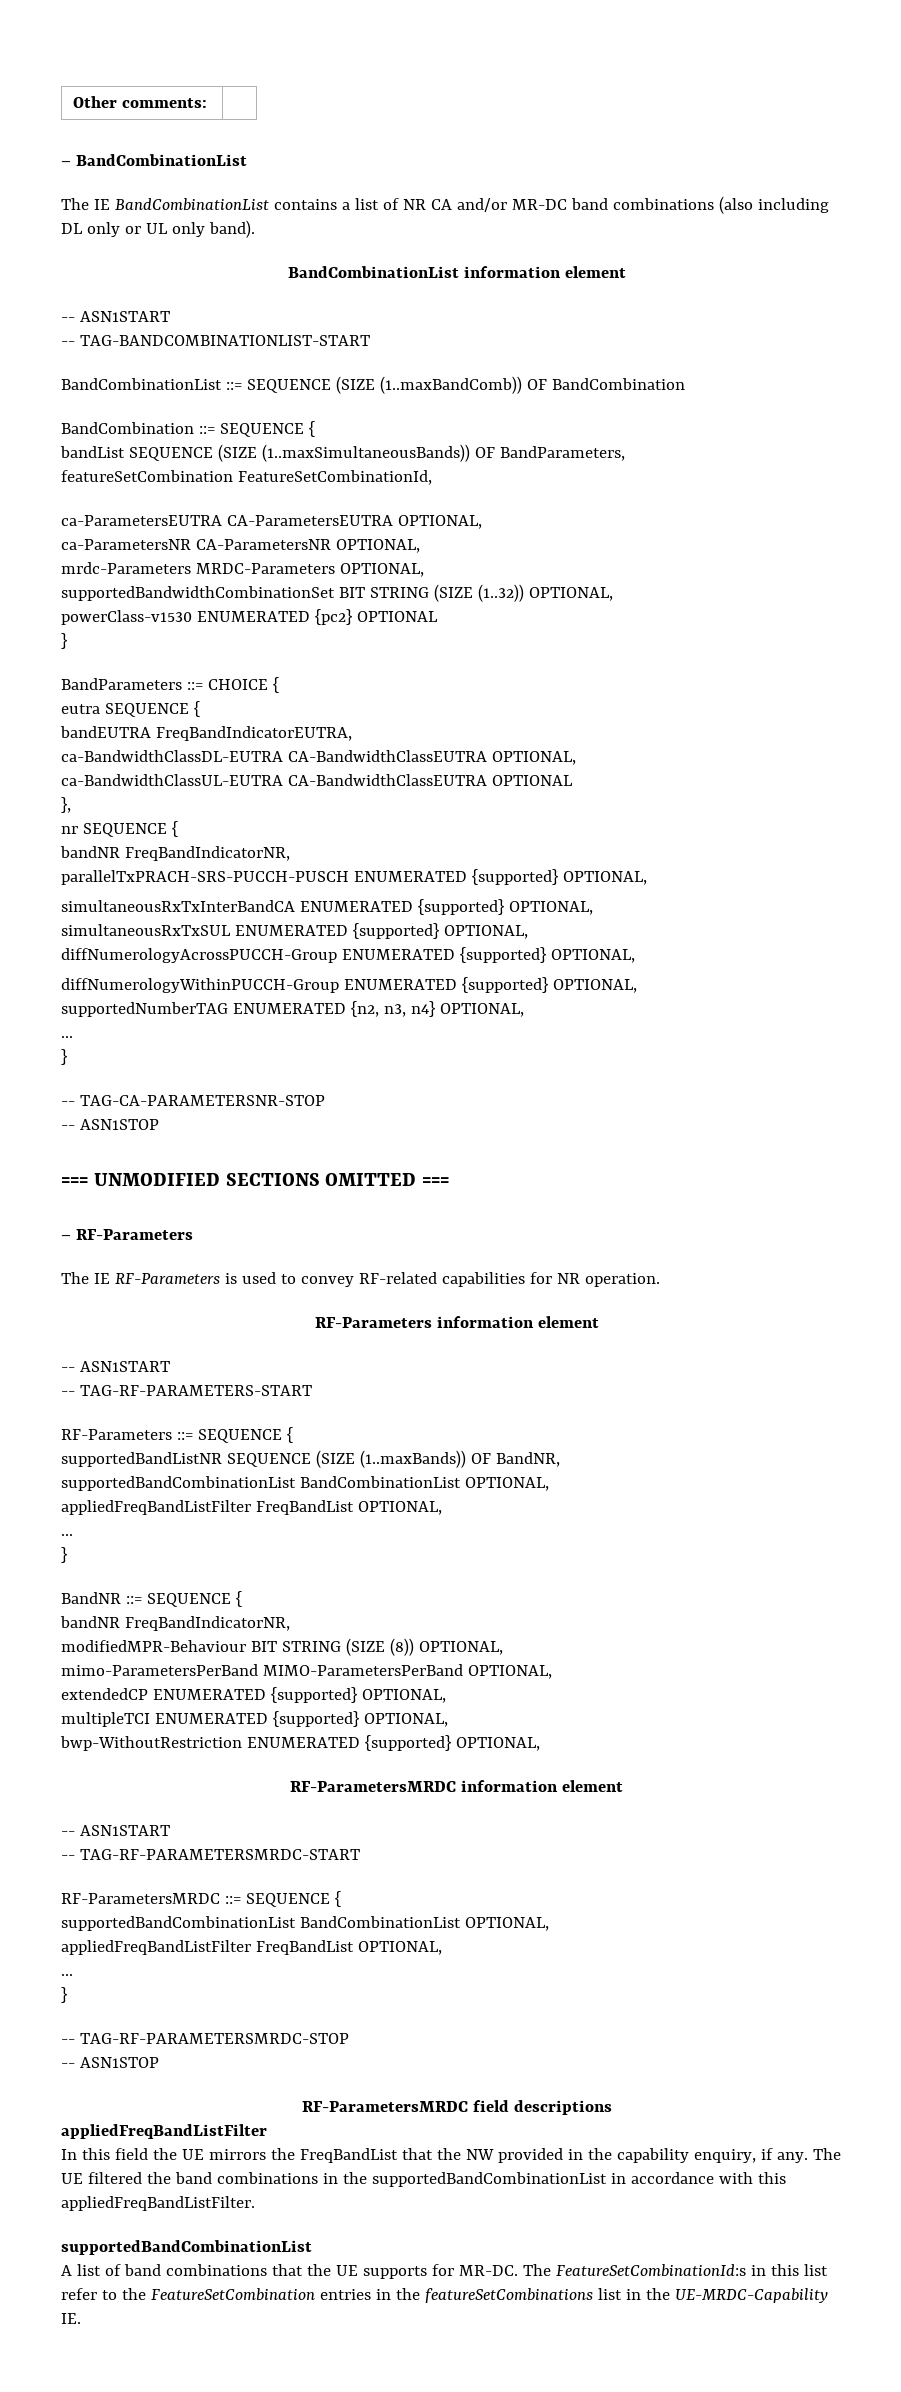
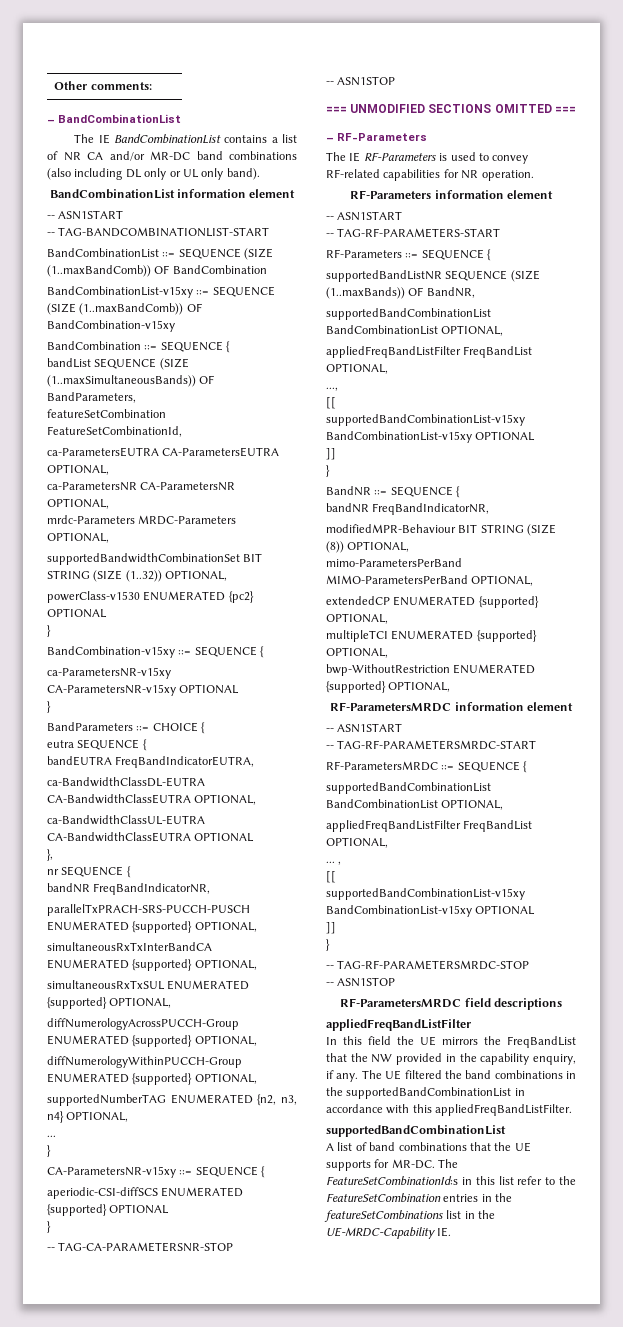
(685, 384) none -> [47,286,275,298] [47,303,202,315] [47,320,175,332] // BandCombinationList-v15xy ::= SEQUENCE (SIZE (1..maxBandComb)) OF BandCombination-v15xy
(67, 641) none -> [47,646,265,658] [47,667,171,679] [47,684,240,696] [47,701,51,713] // BandCombination-v15xy ::= SEQUENCE { // ca-ParametersNR-v15xy CA-ParametersNR-v15xy OPTIONAL // }
(67, 1057) none -> [47,1166,266,1178] [47,1187,244,1199] [47,1204,170,1216] [47,1221,51,1233] // CA-ParametersNR-v15xy ::= SEQUENCE { // aperiodic-CSI-diffSCS ENUMERATED {supported} OPTIONAL // }
[61,1534,73,1536] ... -> [326,387,338,391] [326,397,336,409] [326,414,525,426] [326,431,536,443] [326,448,336,460] ..., // [[ // supportedBandCombinationList-v15xy BandCombinationList-v15xy OPTIONAL // ]]
(73, 1975) none -> [338,861,342,865] [326,871,336,883] [326,888,525,900] [326,905,536,917] [326,922,336,934] , // [[ // supportedBandCombinationList-v15xy BandCombinationList-v15xy OPTIONAL // ]]

